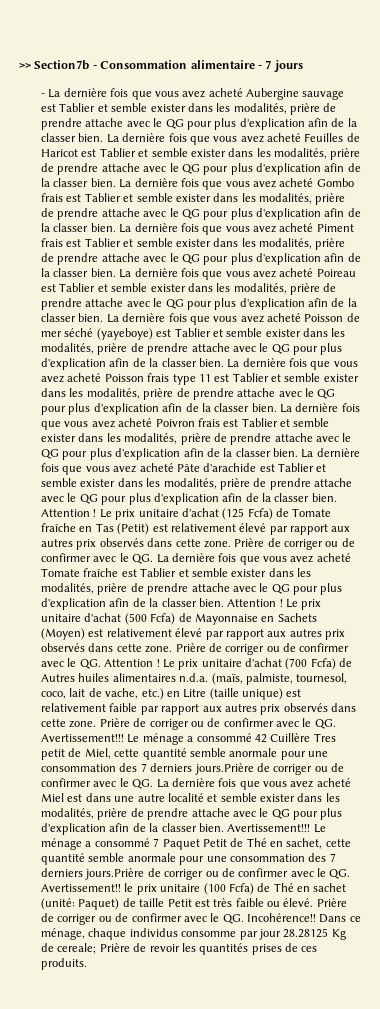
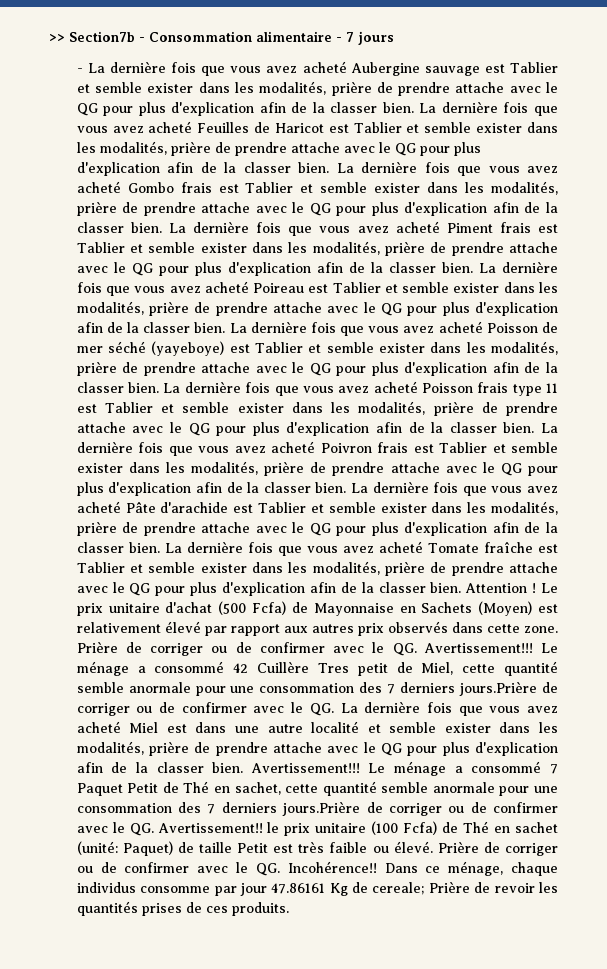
[41,508,332,520] [41,523,351,535] [41,538,355,550] [41,553,154,564] Attention ! Le prix unitaire d'achat (125 Fcfa) de Tomate fraîche en Tas (Petit) est relativement élevé par rapport aux autres prix observés dans cette zone. Prière de corriger ou de confirmer avec le QG. -> (160, 547) none
[104,658,353,670] [41,673,348,685] [41,688,302,700] [41,703,357,715] [41,718,336,730] Attention ! Le prix unitaire d'achat (700 Fcfa) de Autres huiles alimentaires n.d.a. (maïs, palmiste, tournesol, coco, lait de vache, etc.) en Litre (taille unique) est relativement faible par rapport aux autres prix observés dans cette zone. Prière de corriger ou de confirmer avec le QG. -> (417, 649) none
[283,928,329,938] 28.28125 -> [271,883,326,894] 47.86161

